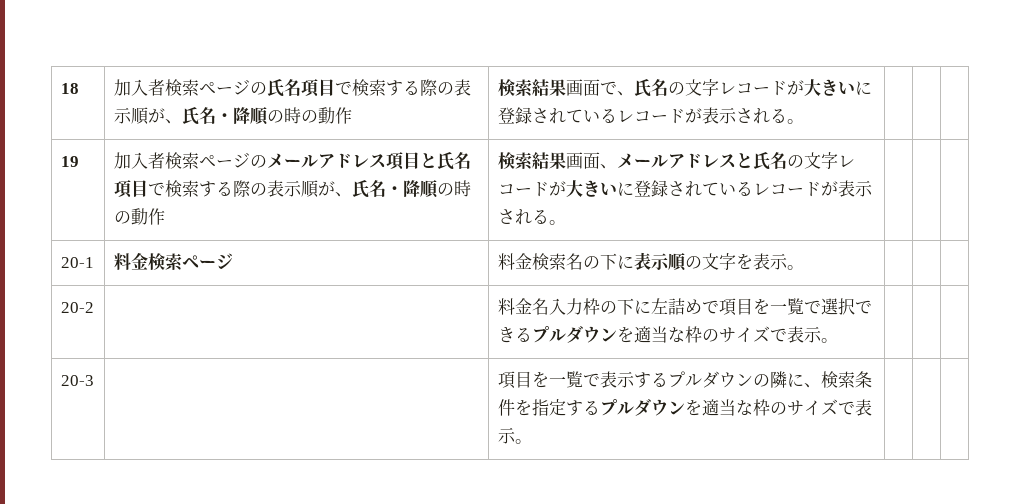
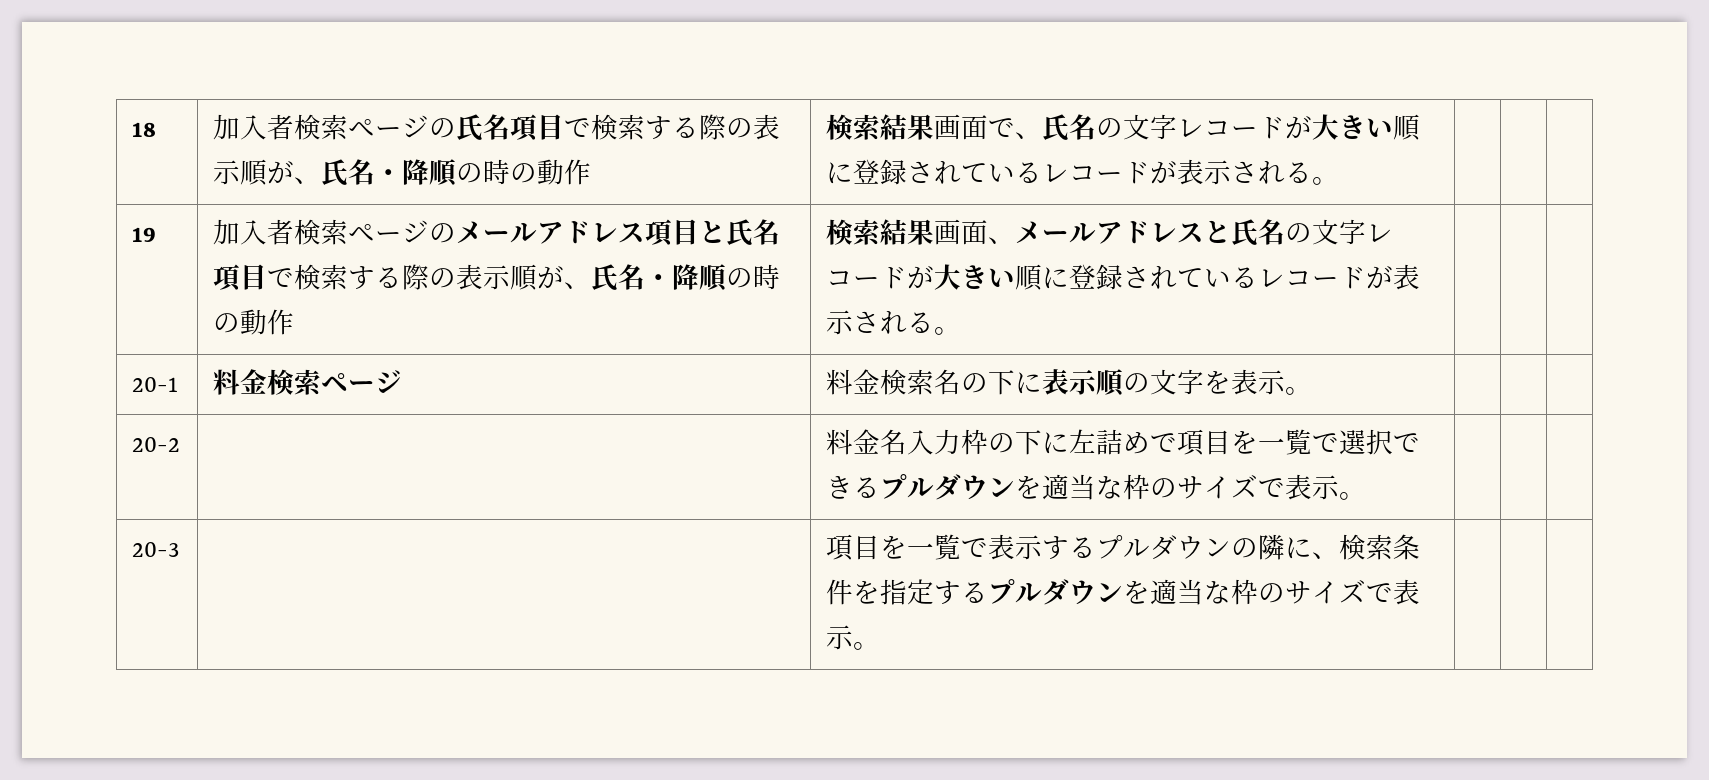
(855, 88) none -> [1393,114,1421,141] 順
(617, 189) none -> [1015,264,1043,291] 順

